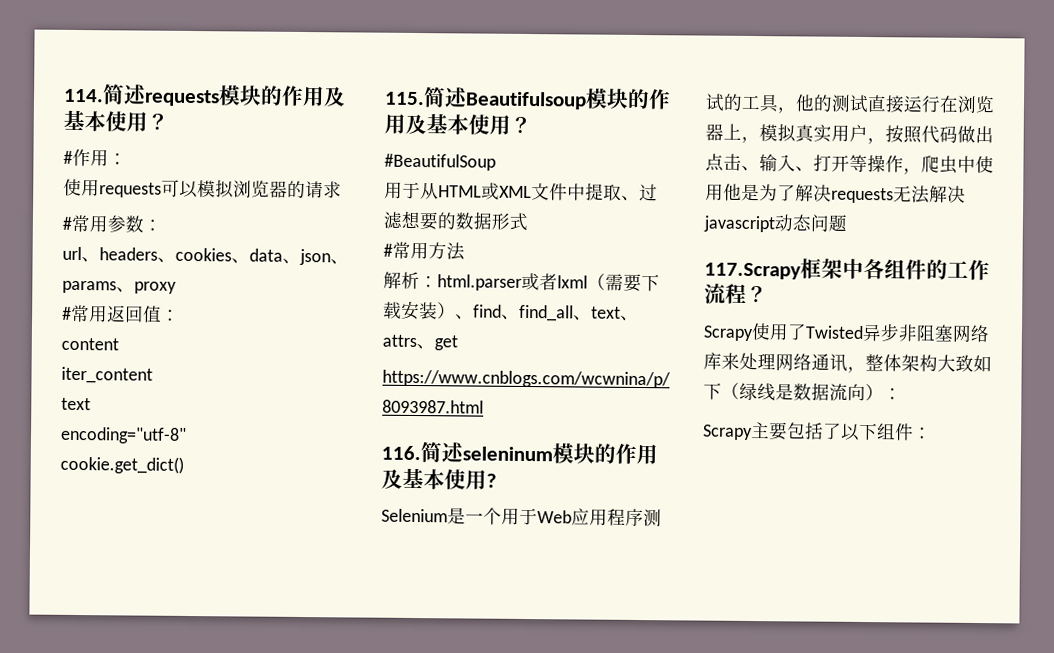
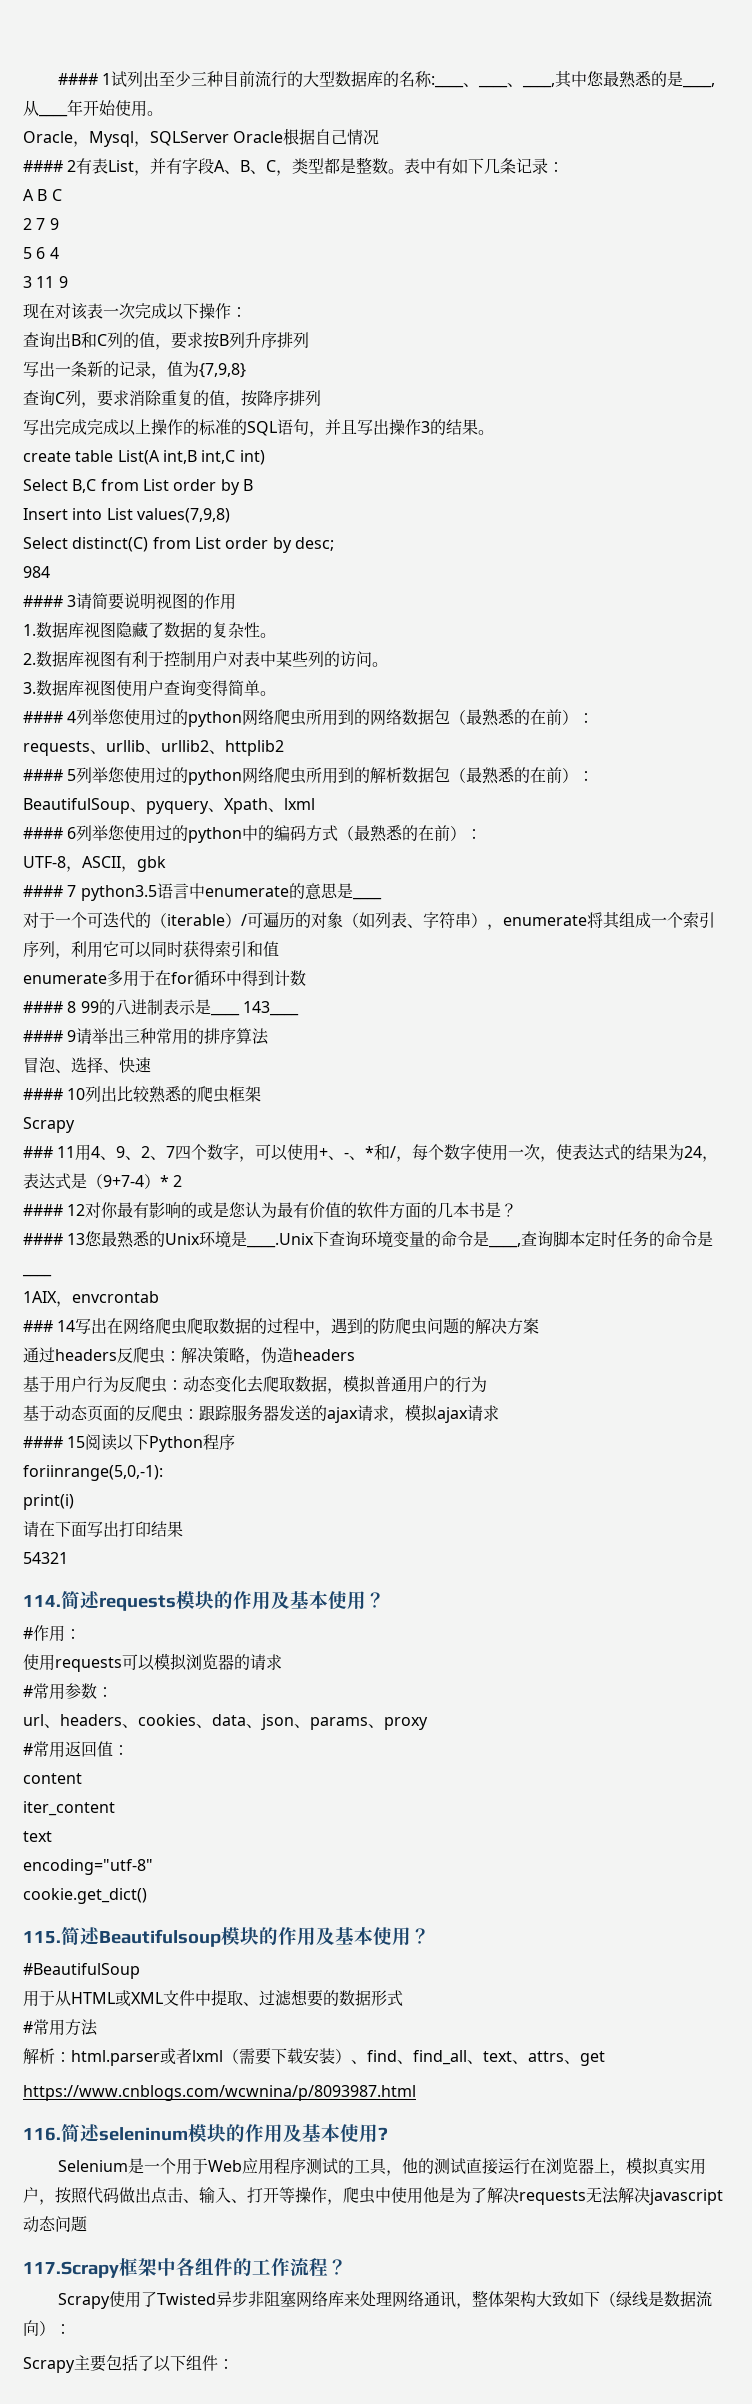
(63, 95) none -> [57,71,716,88] [23,99,163,117] [23,128,380,147] [23,157,565,176] [23,189,62,201] [23,218,59,230] [23,247,59,259] [23,276,68,288] [23,303,247,320] [23,332,309,350] [23,361,246,379] [23,390,321,408] [23,419,494,437] [23,450,265,465] [23,479,253,495] [23,508,230,523] [23,537,334,553] [23,566,50,578] [23,593,237,610] [23,622,276,638] [23,651,388,668] [23,680,276,697] [23,709,595,727] [23,740,284,756] [23,767,595,785] [23,798,315,814] [23,825,483,843] [23,856,166,872] [23,883,382,901] [23,911,715,930] [23,940,279,959] [23,970,306,987] [23,999,299,1016] [23,1028,270,1045] [23,1057,151,1073] [23,1086,262,1103] [23,1117,75,1133] [23,1144,719,1162] [23,1173,183,1189] [23,1202,518,1219] [23,1231,714,1248] [22,1274,52,1277] [23,1291,159,1307] [23,1317,540,1336] [23,1347,355,1365] [23,1375,487,1394] [23,1404,499,1423] [23,1434,236,1452] [23,1465,163,1481] [23,1494,74,1510] [23,1521,183,1537] [23,1552,68,1564] #### 1试列出至少三种目前流行的大型数据库的名称:____、____、____,其中您最熟悉的是____,从____年开始使用。 // Oracle，Mysql，SQLServer Oracle根据自己情况 // #### 2有表List，并有字段A、B、C，类型都是整数。表中有如下几条记录： // A B C // 2 7 9 // 5 6 4 // 3 11 9 // 现在对该表一次完成以下操作： // 查询出B和C列的值，要求按B列升序排列 // 写出一条新的记录，值为{7,9,8} // 查询C列，要求消除重复的值，按降序排列 // 写出完成完成以上操作的标准的SQL语句，并且写出操作3的结果。 // create table List(A int,B int,C int) // Select B,C from List order by B // Insert into List values(7,9,8) // Select distinct(C) from List order by desc; // 984 // #### 3请简要说明视图的作用 // 1.数据库视图隐藏了数据的复杂性。 // 2.数据库视图有利于控制用户对表中某些列的访问。 // 3.数据库视图使用户查询变得简单。 // #### 4列举您使用过的python网络爬虫所用到的网络数据包（最熟悉的在前）： // requests、urllib、urllib2、httplib2 // #### 5列举您使用过的python网络爬虫所用到的解析数据包（最熟悉的在前）： // BeautifulSoup、pyquery、Xpath、lxml // #### 6列举您使用过的python中的编码方式（最熟悉的在前）： // UTF-8，ASCII，gbk // #### 7 python3.5语言中enumerate的意思是____ // 对于一个可迭代的（iterable）/可遍历的对象（如列表、字符串），enumerate将其组成一个索引序列，利用它可以同时获得索引和值 // enumerate多用于在for循环中得到计数 // #### 8 99的八进制表示是____ 143____ // #### 9请举出三种常用的排序算法 // 冒泡、选择、快速 // #### 10列出比较熟悉的爬虫框架 // Scrapy // ### 11用4、9、2、7四个数字，可以使用+、-、*和/，每个数字使用一次，使表达式的结果为24，表达式是（9+7-4）* 2 // #### 12对你最有影响的或是您认为最有价值的软件方面的几本书是？ // #### 13您最熟悉的Unix环境是____.Unix下查询环境变量的命令是____,查询脚本定时任务的命令是____ // 1AIX，envcrontab // ### 14写出在网络爬虫爬取数据的过程中，遇到的防爬虫问题的解决方案 // 通过headers反爬虫：解决策略，伪造headers // 基于用户行为反爬虫：动态变化去爬取数据，模拟普通用户的行为 // 基于动态页面的反爬虫：跟踪服务器发送的ajax请求，模拟ajax请求 // #### 15阅读以下Python程序 // foriinrange(5,0,-1): // print(i) // 请在下面写出打印结果 // 54321 //

